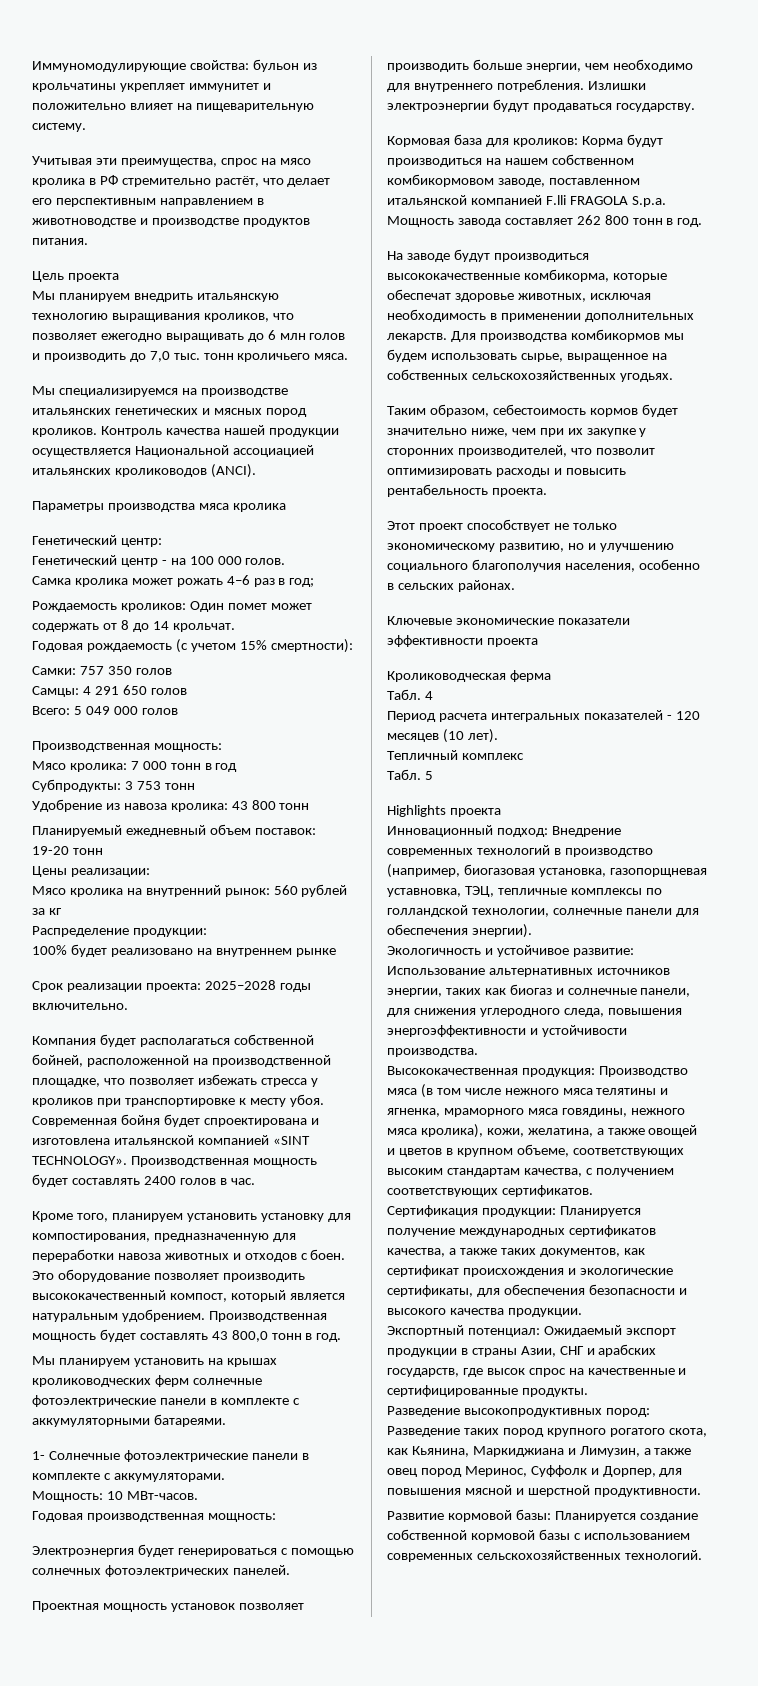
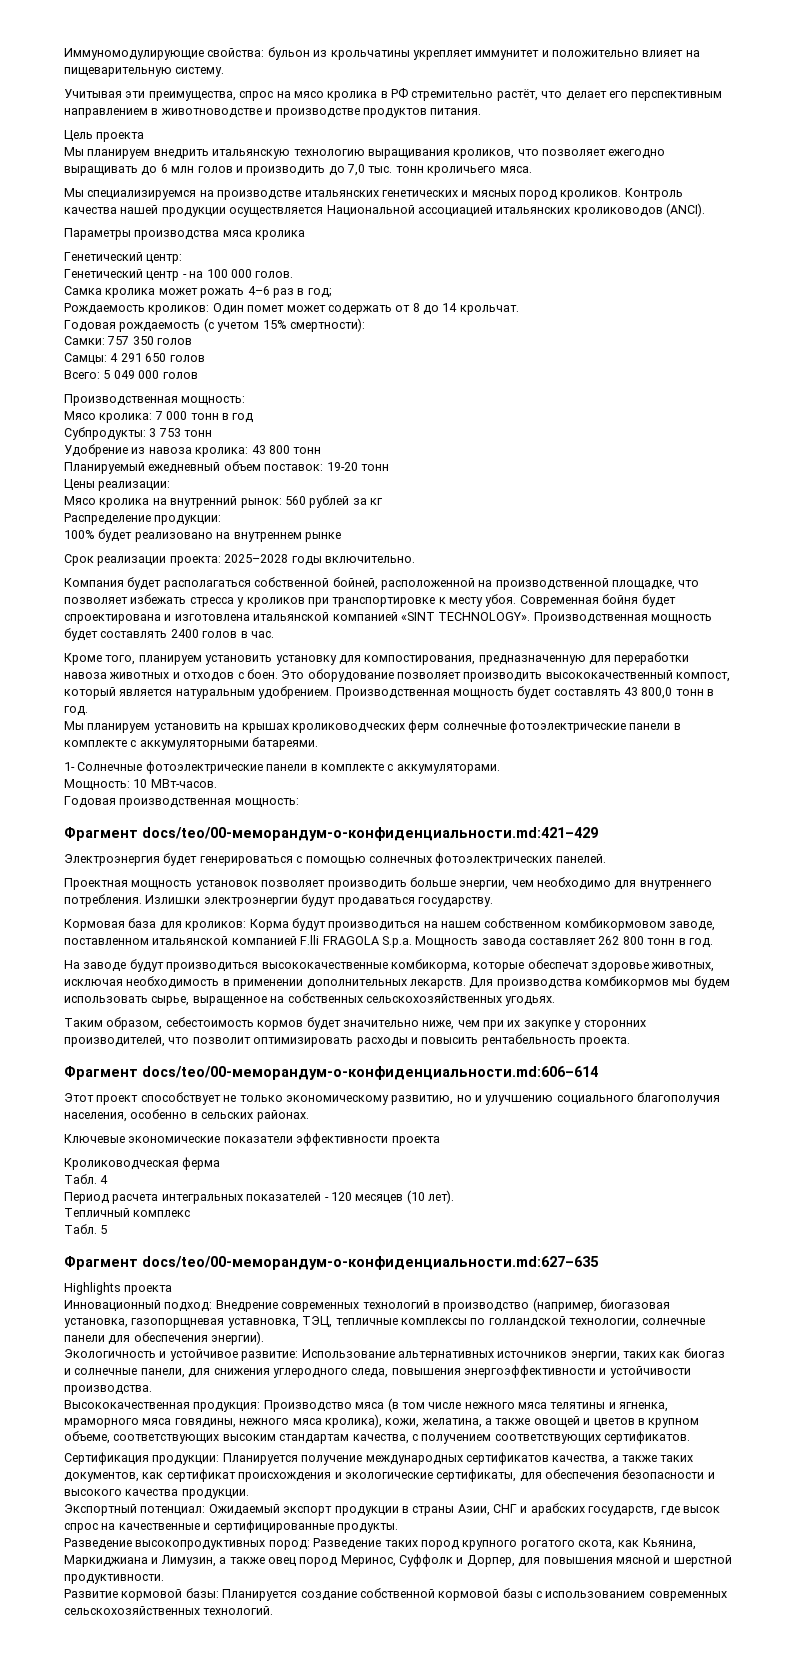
(276, 1517) none -> [64,827,598,841] // Фрагмент docs/teo/00-меморандум-о-конфиденциальности.md:421–429
(547, 492) none -> [64,1066,598,1080] // Фрагмент docs/teo/00-меморандум-о-конфиденциальности.md:606–614
(433, 775) none -> [64,1256,599,1270] // Фрагмент docs/teo/00-меморандум-о-конфиденциальности.md:627–635

